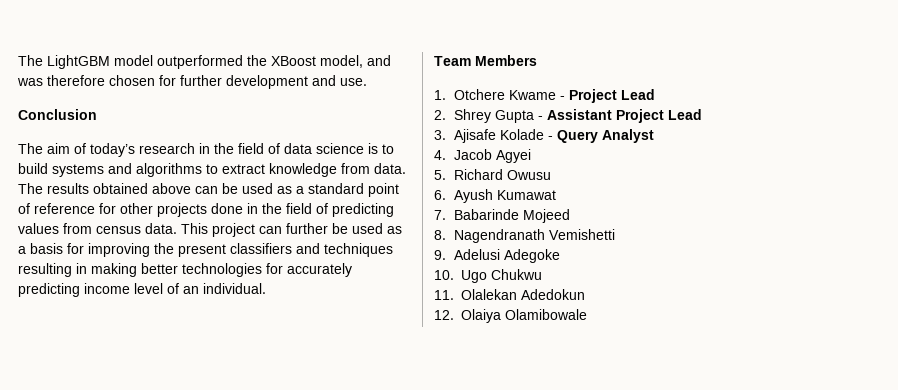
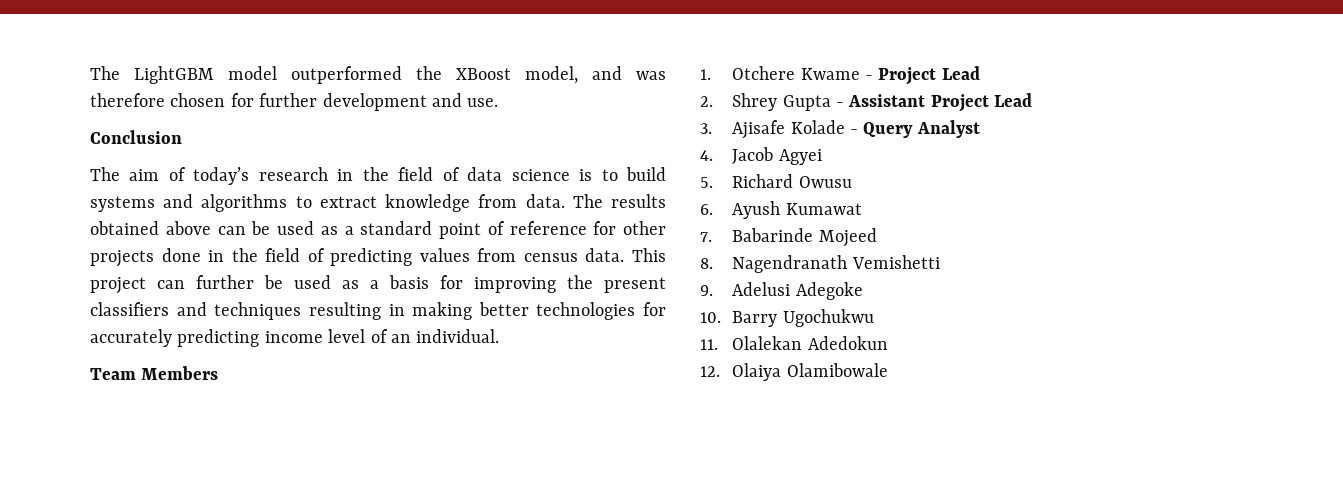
[461,269,542,283] Ugo Chukwu -> [732,309,874,327] Barry Ugochukwu

